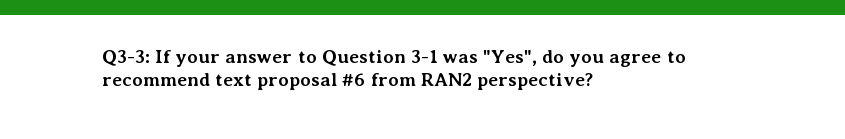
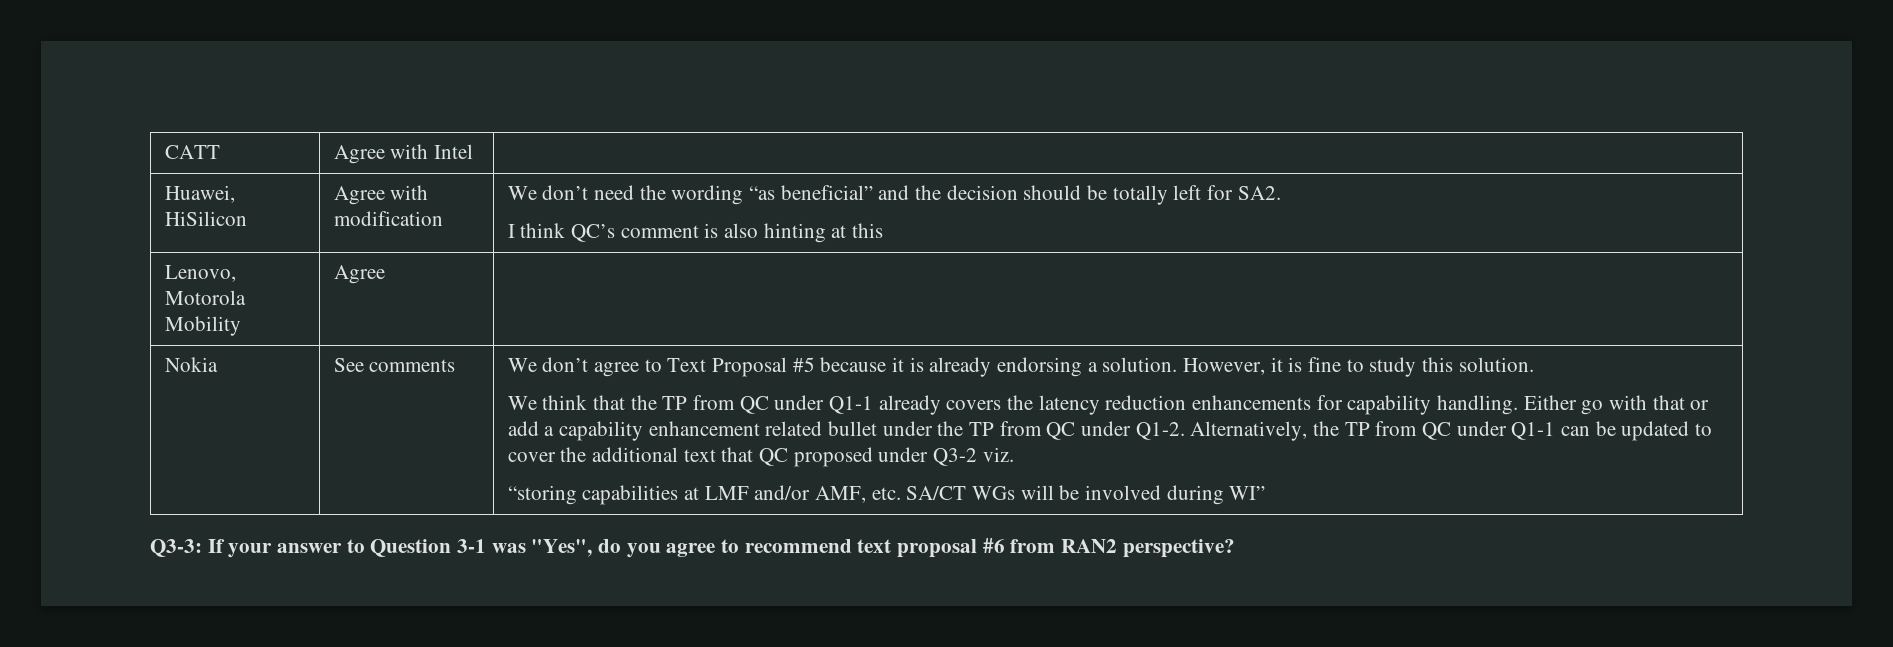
(102, 58) none -> [164,145,220,159] [333,144,473,164] [164,185,235,203] [164,211,247,226] [333,185,429,205] [333,211,443,226] [507,185,1281,205] [507,223,883,243] [164,265,236,282] [164,290,246,305] [164,316,241,336] [333,265,385,284] [164,357,218,372] [333,358,456,372] [507,357,1534,377] [507,395,1710,415] [507,421,1713,441] [507,447,1014,467] [507,485,1266,505] CATT | Agree with Intel | // Huawei, HiSilicon | Agree with modification | We don’t need the wording “as beneficial” and the decision should be totally left for SA2. // I think QC’s comment is also hinting at this // Lenovo, Motorola Mobility | Agree | // Nokia | See comments | We don’t agree to Text Proposal #5 because it is already endorsing a solution. However, it is fine to study this solution. // We think that the TP from QC under Q1-1 already covers the latency reduction enhancements for capability handling. Either go with that or add a capability enhancement related bullet under the TP from QC under Q1-2. Alternatively, the TP from QC under Q1-1 can be updated to cover the additional text that QC proposed under Q3-2 viz. // “storing capabilities at LMF and/or AMF, etc. SA/CT WGs will be involved during WI” //

